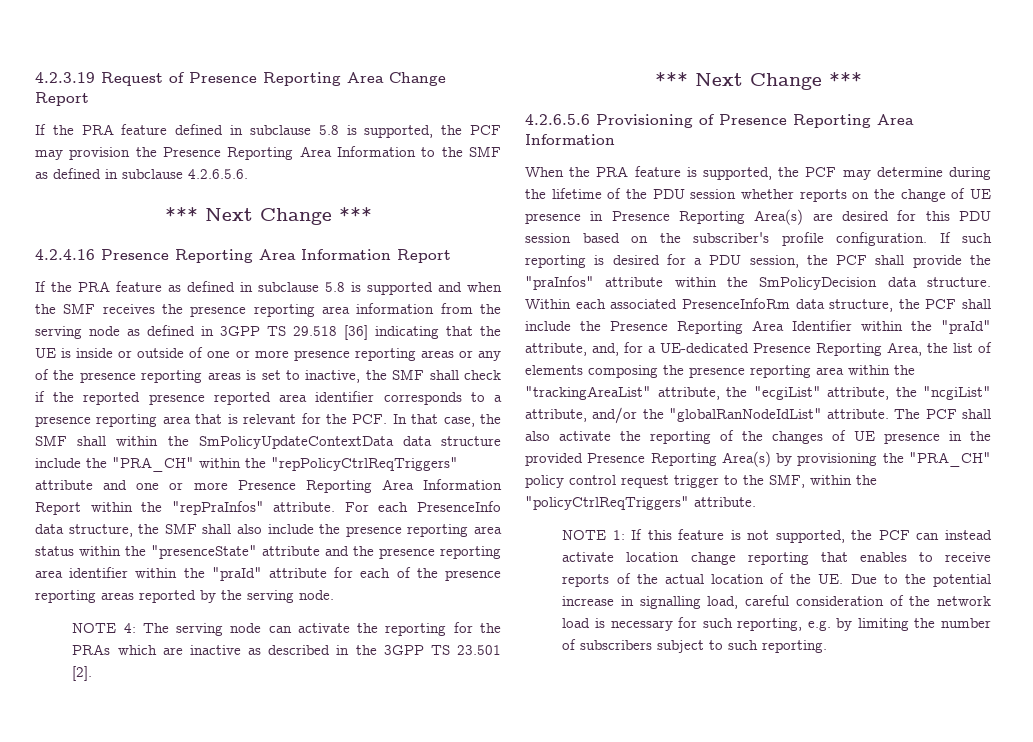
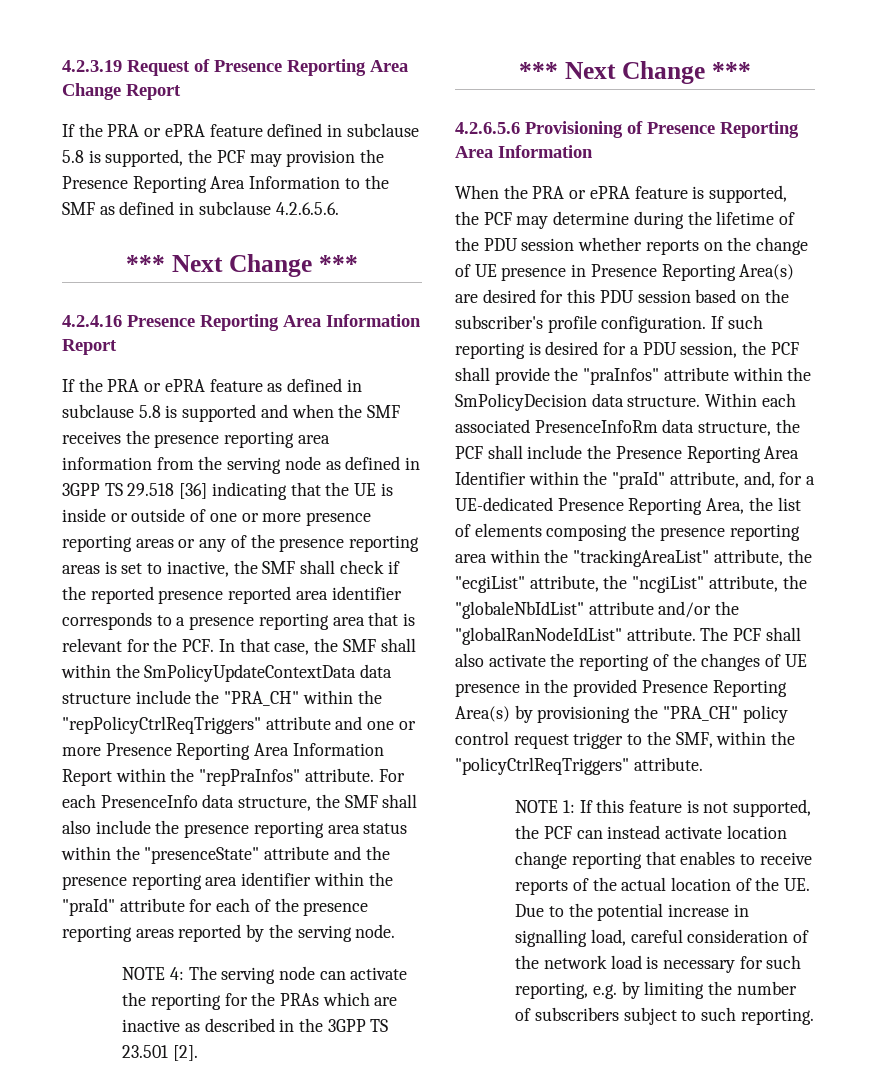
(114, 129) none -> [144,124,205,137] or ePRA
(110, 286) none -> [144,379,205,392] or ePRA
(629, 171) none -> [569,186,630,199] or ePRA
(587, 415) none -> [782,575,807,589] [455,601,654,619] the "globaleNbIdList" attribute

